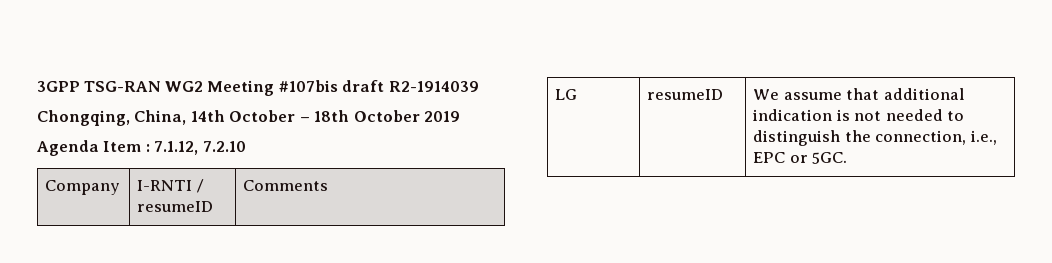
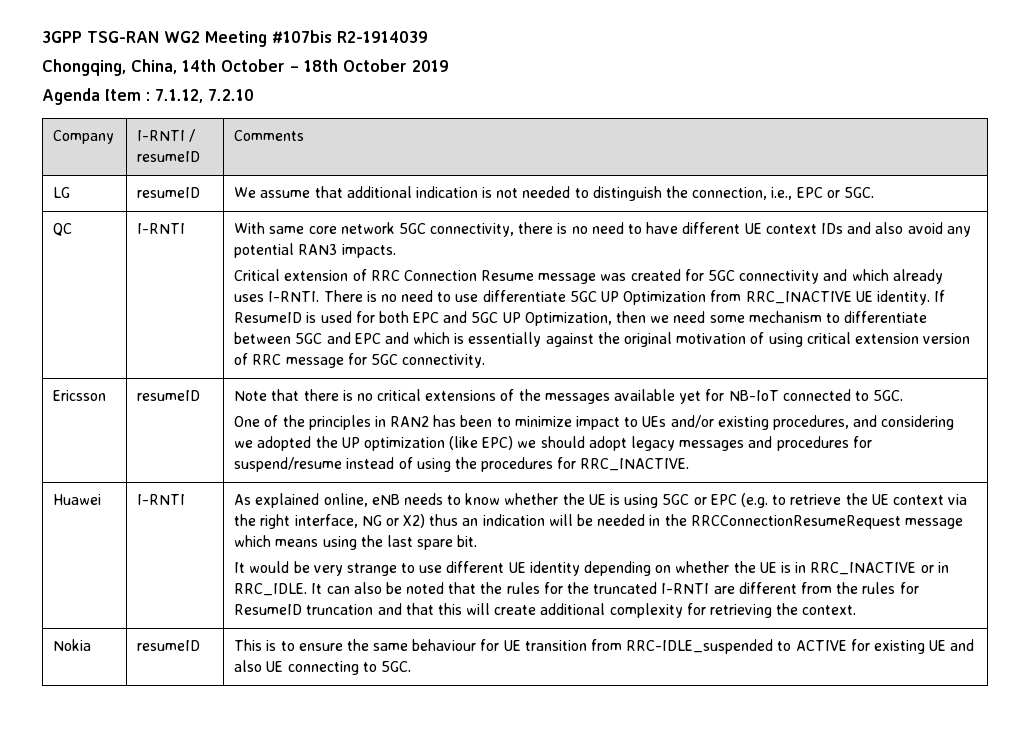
[342,80,385,92] draft -> (332, 36) none
(848, 158) none -> [53,223,73,236] [137,223,186,234] [234,222,971,237] [234,243,396,258] [234,269,943,284] [234,290,946,305] [234,311,928,326] [234,332,971,347] [234,353,486,368] [53,390,107,401] [137,390,201,401] [234,389,904,404] [234,415,955,430] [234,436,872,451] [234,457,690,472] [53,494,102,505] [137,494,186,505] [234,493,968,508] [234,514,963,529] [234,535,478,550] [234,561,949,576] [234,582,919,596] [234,603,857,618] [53,639,92,651] [137,640,201,651] [234,639,975,654] [234,660,411,675] // QC | I-RNTI | With same core network 5GC connectivity, there is no need to have different UE context IDs and also avoid any potential RAN3 impacts. // Critical extension of RRC Connection Resume message was created for 5GC connectivity and which already uses I-RNTI. There is no need to use differentiate 5GC UP Optimization from RRC_INACTIVE UE identity. If ResumeID is used for both EPC and 5GC UP Optimization, then we need some mechanism to differentiate between 5GC and EPC and which is essentially against the original motivation of using critical extension version of RRC message for 5GC connectivity. // Ericsson | resumeID | Note that there is no critical extensions of the messages available yet for NB-IoT connected to 5GC. // One of the principles in RAN2 has been to minimize impact to UEs and/or existing procedures, and considering we adopted the UP optimization (like EPC) we should adopt legacy messages and procedures for suspend/resume instead of using the procedures for RRC_INACTIVE. // Huawei | I-RNTI | As explained online, eNB needs to know whether the UE is using 5GC or EPC (e.g. to retrieve the UE context via the right interface, NG or X2) thus an indication will be needed in the RRCConnectionResumeRequest message which means using the last spare bit. // It would be very strange to use different UE identity depending on whether the UE is in RRC_INACTIVE or in RRC_IDLE. It can also be noted that the rules for the truncated I-RNTI are different from the rules for ResumeID truncation and that this will create additional complexity for retrieving the context. // Nokia | resumeID | This is to ensure the same behaviour for UE transition from RRC-IDLE_suspended to ACTIVE for existing UE and also UE connecting to 5GC.

